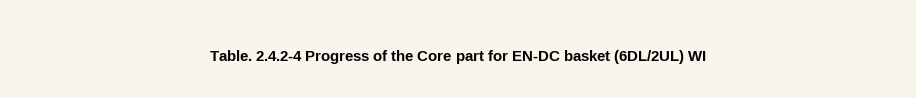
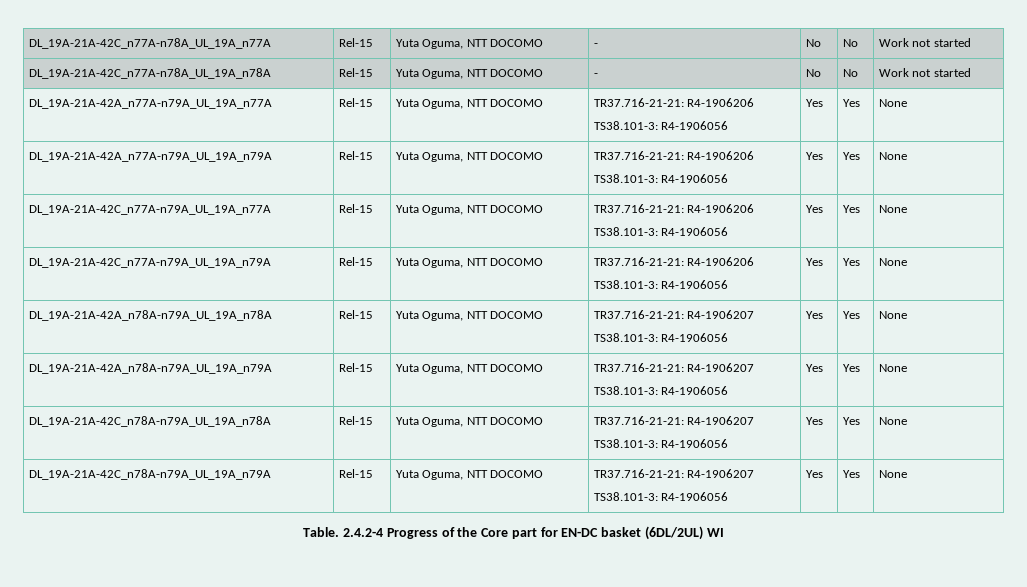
(210, 55) none -> [28,38,271,49] [338,38,373,47] [395,39,544,49] [593,43,598,47] [805,39,821,47] [842,39,858,47] [878,38,971,47] [28,68,271,79] [338,68,373,77] [395,69,544,79] [593,73,598,77] [805,69,821,77] [842,69,858,77] [878,68,971,77] [28,99,272,109] [338,98,373,107] [395,99,544,109] [593,98,755,107] [593,121,729,130] [805,99,823,107] [842,99,860,107] [878,99,907,107] [28,152,272,162] [338,151,373,160] [395,152,544,162] [593,151,755,160] [593,174,729,183] [805,152,823,160] [842,152,860,160] [878,152,907,160] [28,205,271,215] [338,204,373,213] [395,205,544,215] [593,204,755,213] [593,227,729,236] [805,205,823,213] [842,205,860,213] [878,205,907,213] [28,258,271,268] [338,257,373,266] [395,258,544,268] [593,257,755,266] [593,280,729,289] [805,258,823,266] [842,258,860,266] [878,258,907,266] [28,310,272,321] [338,310,373,319] [395,311,544,321] [593,310,755,319] [593,333,729,342] [805,311,823,319] [842,311,860,319] [878,311,907,319] [28,363,272,374] [338,363,373,372] [395,364,544,374] [593,363,755,372] [593,386,729,395] [805,364,823,372] [842,364,860,372] [878,364,907,372] [28,416,271,427] [338,416,373,425] [395,417,544,427] [593,416,755,425] [593,439,729,448] [805,417,823,425] [842,417,860,425] [878,417,907,425] [28,469,271,480] [338,469,373,478] [395,470,544,480] [593,469,755,478] [593,492,729,501] [805,470,823,478] [842,470,860,478] [878,470,907,478] DL_19A-21A-42C_n77A-n78A_UL_19A_n77A | Rel-15 | Yuta Oguma, NTT DOCOMO | - | No | No | Work not started // DL_19A-21A-42C_n77A-n78A_UL_19A_n78A | Rel-15 | Yuta Oguma, NTT DOCOMO | - | No | No | Work not started // DL_19A-21A-42A_n77A-n79A_UL_19A_n77A | Rel-15 | Yuta Oguma, NTT DOCOMO | TR37.716-21-21: R4-1906206 // TS38.101-3: R4-1906056 | Yes | Yes | None // DL_19A-21A-42A_n77A-n79A_UL_19A_n79A | Rel-15 | Yuta Oguma, NTT DOCOMO | TR37.716-21-21: R4-1906206 // TS38.101-3: R4-1906056 | Yes | Yes | None // DL_19A-21A-42C_n77A-n79A_UL_19A_n77A | Rel-15 | Yuta Oguma, NTT DOCOMO | TR37.716-21-21: R4-1906206 // TS38.101-3: R4-1906056 | Yes | Yes | None // DL_19A-21A-42C_n77A-n79A_UL_19A_n79A | Rel-15 | Yuta Oguma, NTT DOCOMO | TR37.716-21-21: R4-1906206 // TS38.101-3: R4-1906056 | Yes | Yes | None // DL_19A-21A-42A_n78A-n79A_UL_19A_n78A | Rel-15 | Yuta Oguma, NTT DOCOMO | TR37.716-21-21: R4-1906207 // TS38.101-3: R4-1906056 | Yes | Yes | None // DL_19A-21A-42A_n78A-n79A_UL_19A_n79A | Rel-15 | Yuta Oguma, NTT DOCOMO | TR37.716-21-21: R4-1906207 // TS38.101-3: R4-1906056 | Yes | Yes | None // DL_19A-21A-42C_n78A-n79A_UL_19A_n78A | Rel-15 | Yuta Oguma, NTT DOCOMO | TR37.716-21-21: R4-1906207 // TS38.101-3: R4-1906056 | Yes | Yes | None // DL_19A-21A-42C_n78A-n79A_UL_19A_n79A | Rel-15 | Yuta Oguma, NTT DOCOMO | TR37.716-21-21: R4-1906207 // TS38.101-3: R4-1906056 | Yes | Yes | None //

